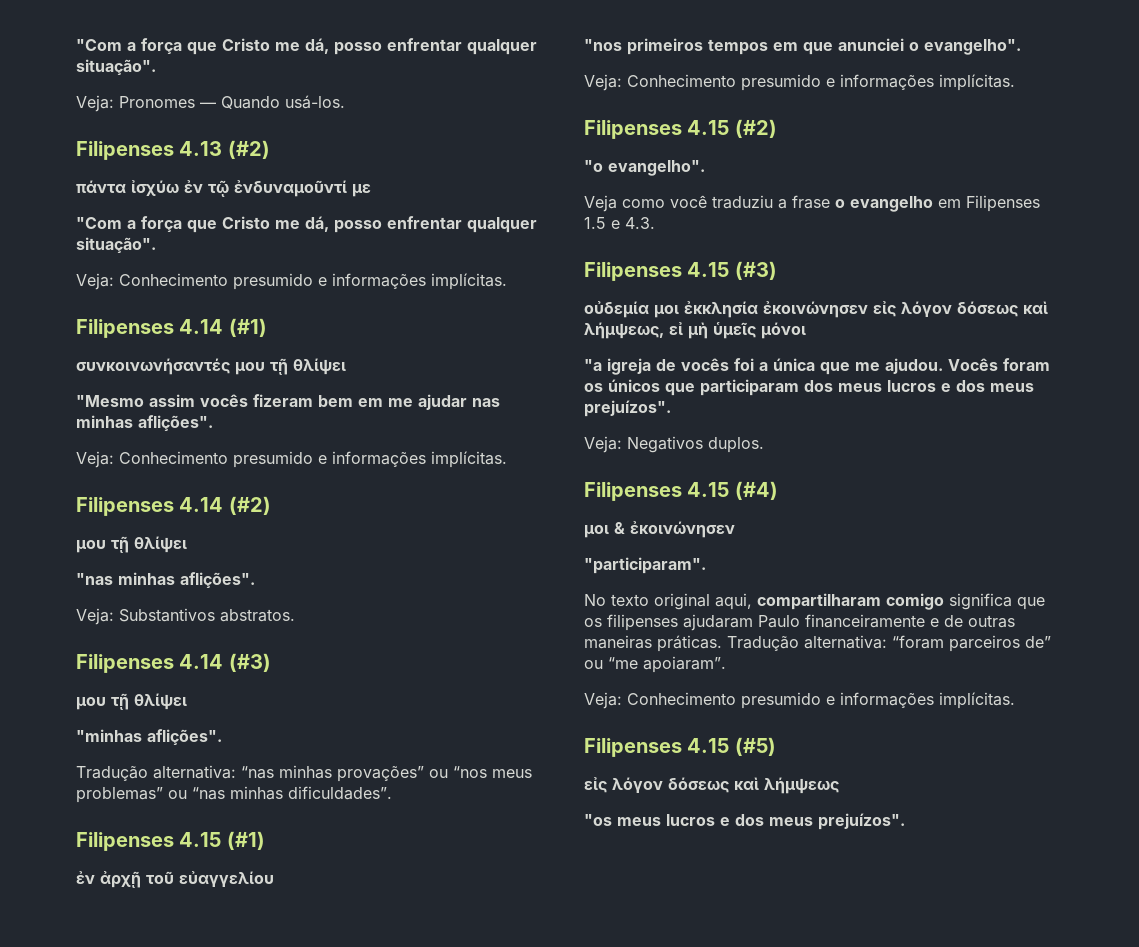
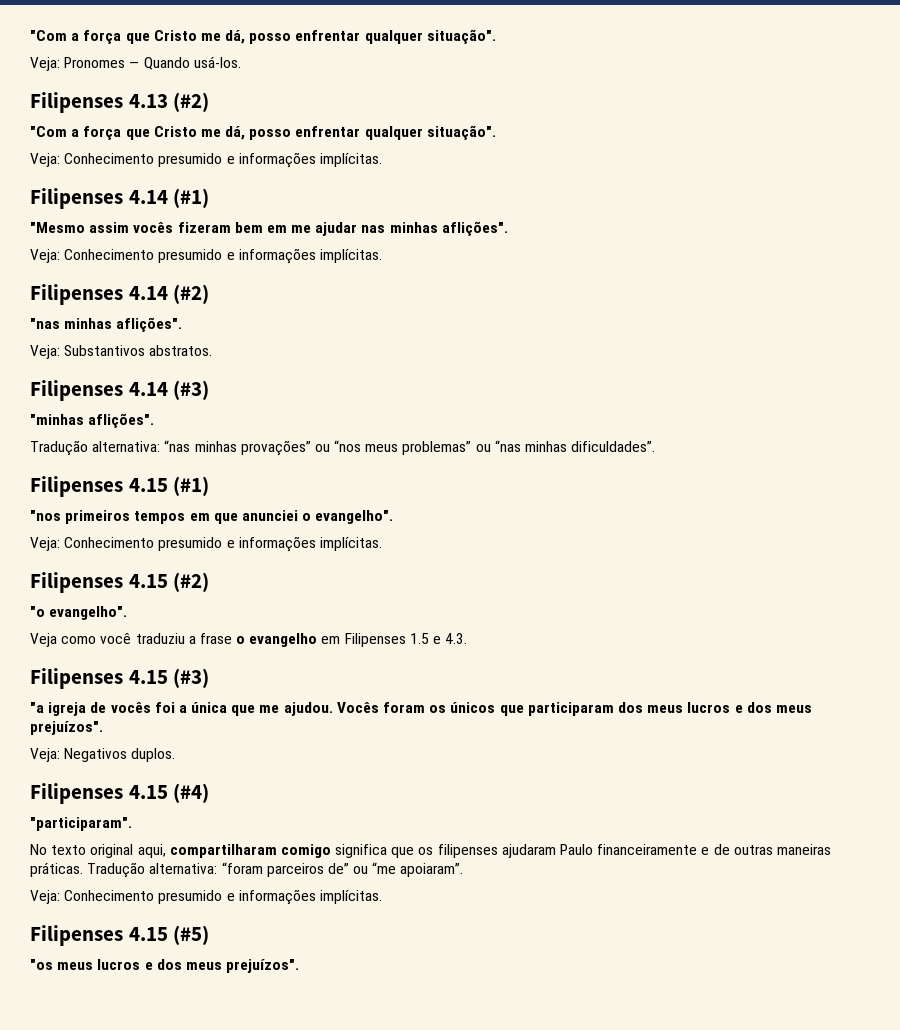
[76,180,371,197] // πάντα ἰσχύω ἐν τῷ ἐνδυναμοῦντί με -> (210, 102) none
[76,358,346,375] // συνκοινωνήσαντές μου τῇ θλίψει -> (210, 198) none
[76,536,187,553] // μου τῇ θλίψει -> (210, 294) none
[76,693,187,710] // μου τῇ θλίψει -> (210, 390) none
[76,871,274,888] // ἐν ἀρχῇ τοῦ εὐαγγελίου -> (210, 486) none
[584,301,1048,318] [584,322,806,339] // οὐδεμία μοι ἐκκλησία ἐκοινώνησεν εἰς λόγον δόσεως καὶ λήμψεως, εἰ μὴ ὑμεῖς μόνοι -> (210, 678) none
[584,521,735,538] // μοι & ἐκοινώνησεν -> (210, 793) none
[584,777,839,794] // εἰς λόγον δόσεως καὶ λήμψεως -> (210, 935) none

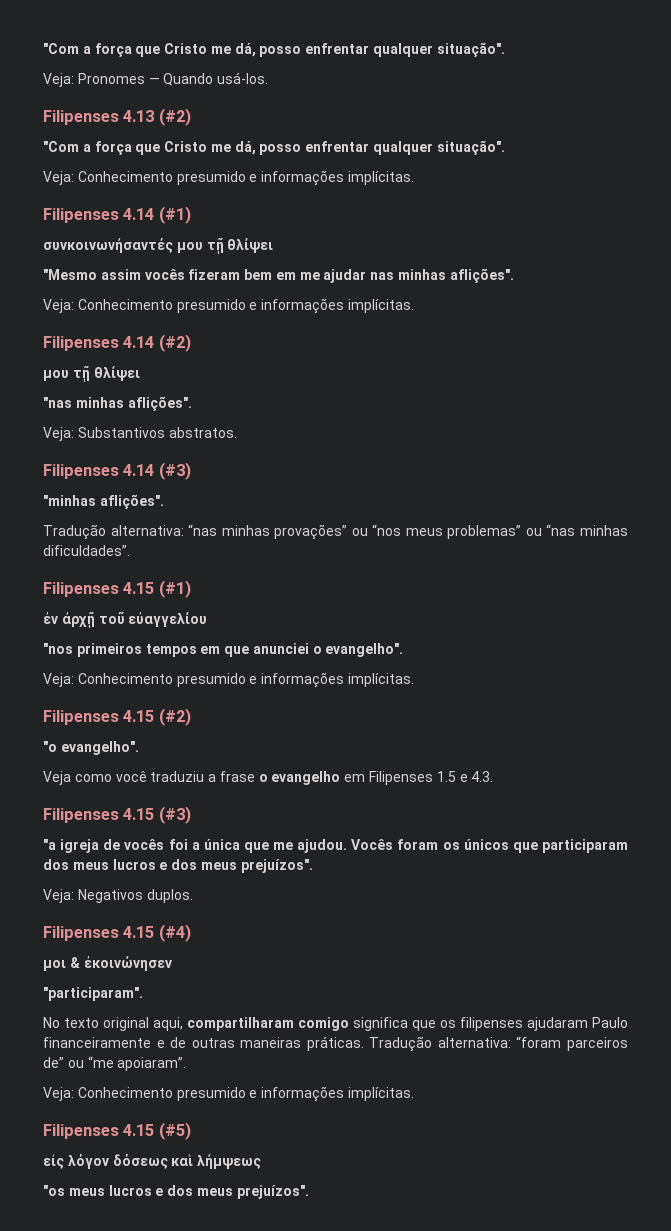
(210, 198) none -> [43,237,274,254] // συνκοινωνήσαντές μου τῇ θλίψει
(210, 294) none -> [43,365,140,382] // μου τῇ θλίψει
(210, 486) none -> [43,611,208,628] // ἐν ἀρχῇ τοῦ εὐαγγελίου
(210, 793) none -> [43,956,172,971] // μοι & ἐκοινώνησεν
(210, 935) none -> [43,1154,262,1169] // εἰς λόγον δόσεως καὶ λήμψεως

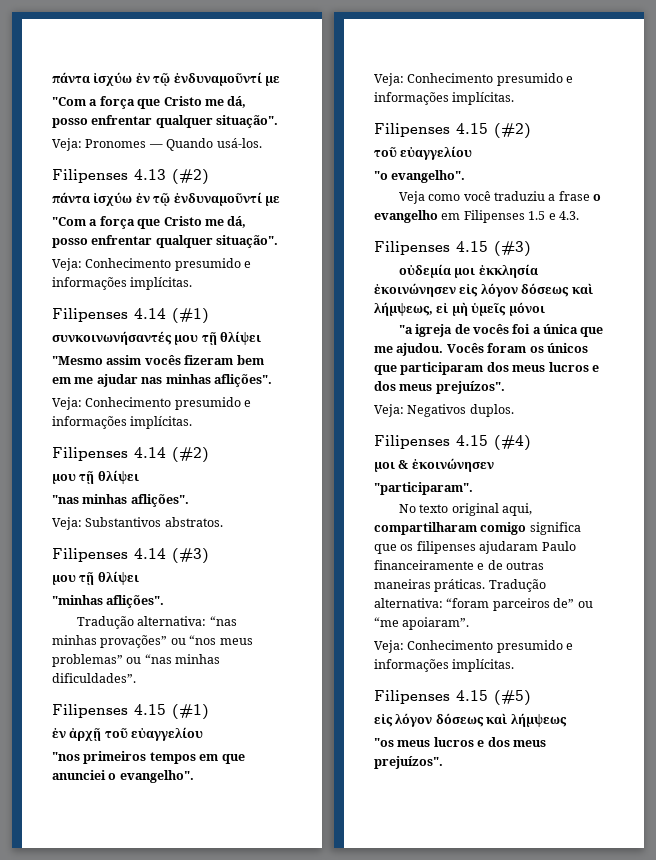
(43, 48) none -> [52,72,280,86] πάντα ἰσχύω ἐν τῷ ἐνδυναμοῦντί με //
(191, 117) none -> [52,192,280,206] // πάντα ἰσχύω ἐν τῷ ἐνδυναμοῦντί με
(191, 471) none -> [52,571,139,585] // μου τῇ θλίψει
(191, 717) none -> [374,146,473,160] // τοῦ εὐαγγελίου
(191, 815) none -> [398,264,538,278] [374,283,593,297] [374,302,545,316] // οὐδεμία μοι ἐκκλησία ἐκοινώνησεν εἰς λόγον δόσεως καὶ λήμψεως, εἰ μὴ ὑμεῖς μόνοι

